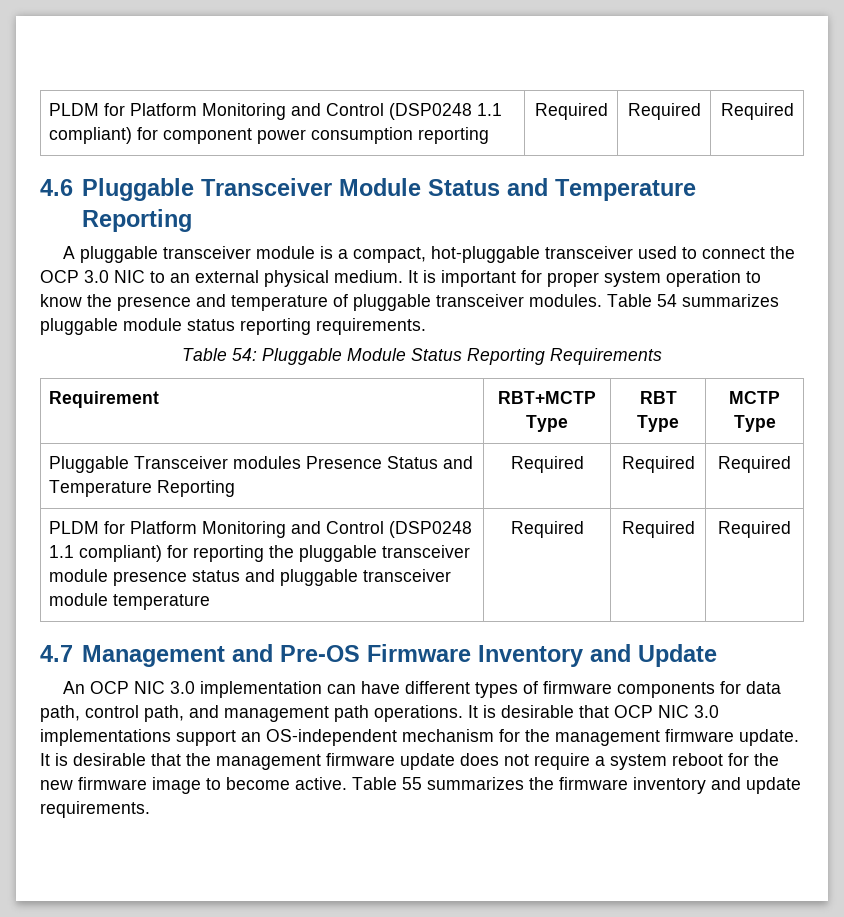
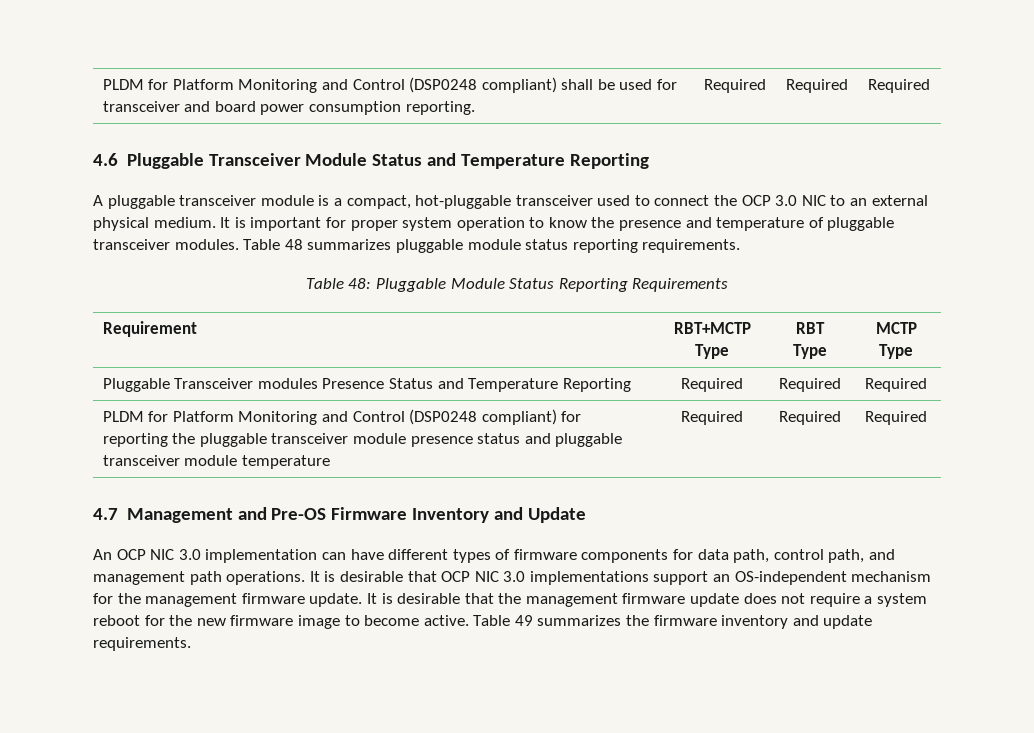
[49,103,503,120] [49,127,253,144] PLDM for Platform Monitoring and Control (DSP0248 1.1 compliant) for component -> [102,77,678,93] [102,101,256,112] PLDM for Platform Monitoring and Control (DSP0248 compliant) shall be used for transceiver and board
[418,127,490,144] reporting -> [405,101,475,115] reporting.
[657,294,677,307] 54 -> [284,239,303,250] 48
[232,348,257,361] 54: -> [348,278,372,289] 48:
[49,545,75,558] 1.1 -> (478, 417) none
[402,777,422,790] 55 -> [514,615,533,626] 49

